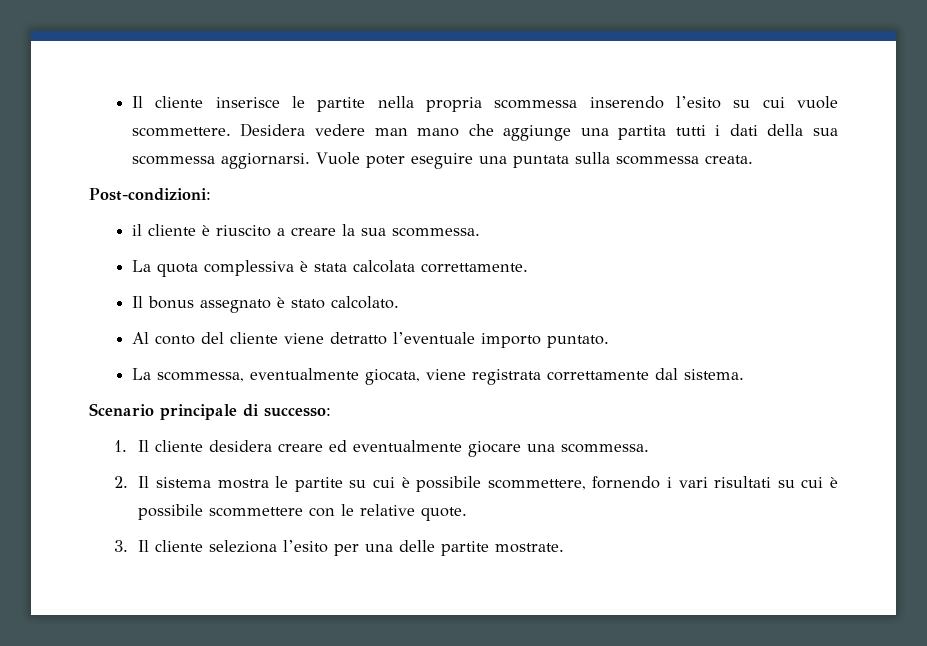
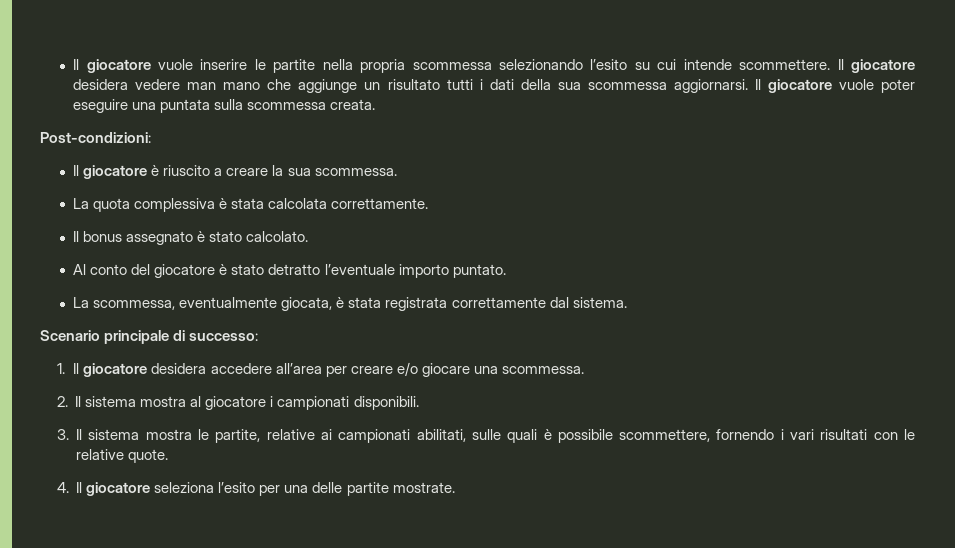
[131,96,280,108] Il cliente inserisce -> [73,59,248,73] Il giocatore vuole inserire
[589,96,664,109] inserendo -> [499,59,584,70] selezionando
[796,96,838,109] [131,123,306,137] vuole scommettere. Desidera -> [683,59,916,73] [73,79,129,90] intende scommettere. Il giocatore desidera
[580,125,667,140] una partita -> [364,79,440,90] un risultato
[315,152,360,165] Vuole -> [754,79,874,93] Il giocatore vuole
[131,224,196,236] il cliente -> [73,165,148,179] Il giocatore
[229,332,324,344] cliente viene -> [154,264,265,278] giocatore è stato
[425,369,466,380] viene -> [336,297,382,308] è stata
[155,440,463,452] cliente desidera creare ed eventualmente -> [83,362,418,377] giocatore desidera accedere all’area per creare e/o
[275,476,396,492] le partite su cui -> [190,396,419,410] [56,429,538,443] al giocatore i campionati disponibili. // 3. Il sistema mostra le partite, relative ai campionati abilitati, sulle quali
[777,477,838,488] [138,504,304,520] su cui è possibile scommettere -> (868, 434) none
[113,540,204,552] 3. Il cliente -> [56,482,151,496] 4. Il giocatore

